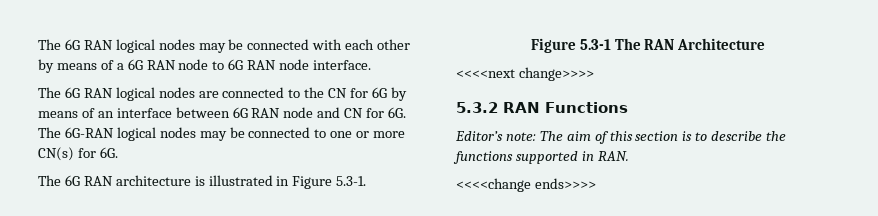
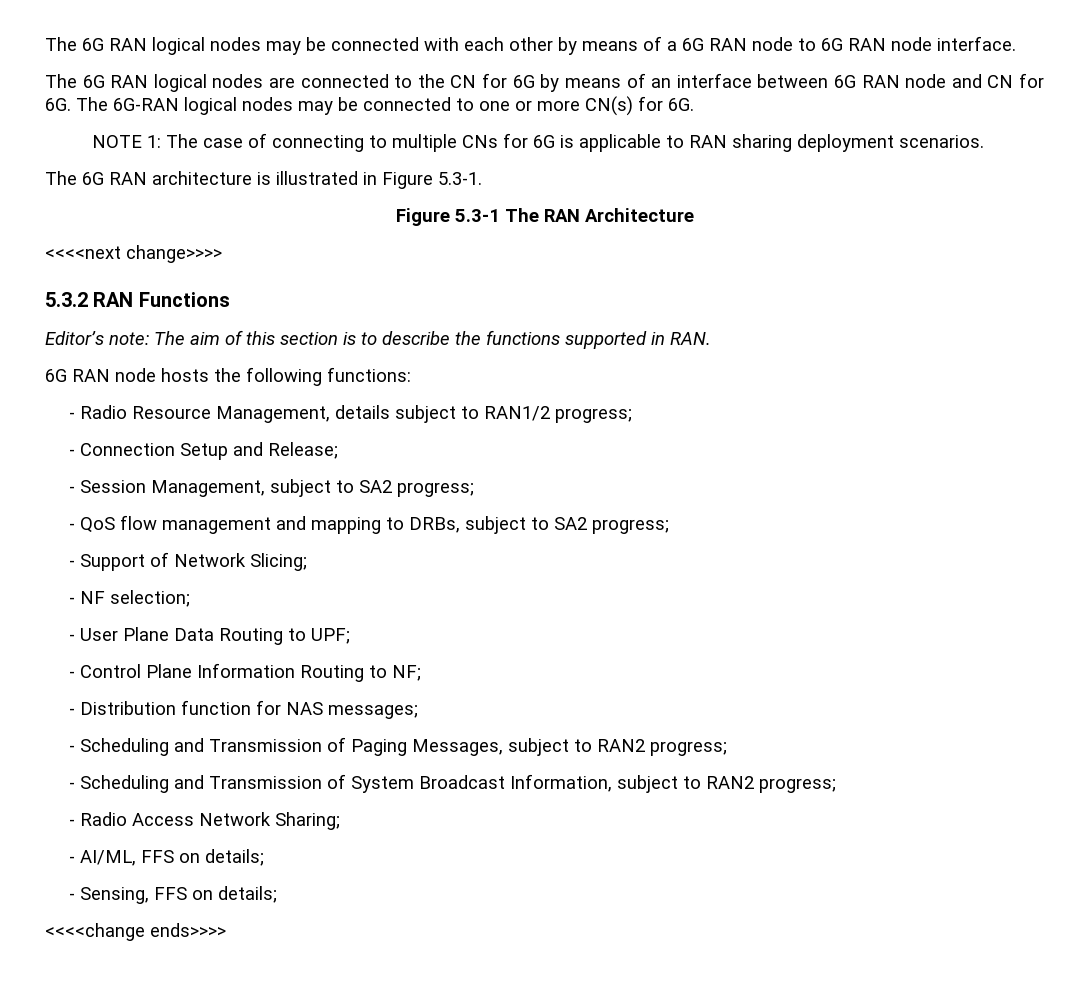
(118, 152) none -> [92,133,985,152] // NOTE 1: The case of connecting to multiple CNs for 6G is applicable to RAN sharing deployment scenarios.
(629, 156) none -> [45,367,411,386] [68,405,632,423] [68,442,338,460] [68,479,474,497] [68,515,669,534] [68,552,307,571] [68,590,190,607] [68,627,350,645] [68,663,421,682] [68,700,418,719] [68,737,727,756] [68,774,836,793] [68,812,340,830] [68,849,264,866] [68,886,277,904] // 6G RAN node hosts the following functions: // - Radio Resource Management, details subject to RAN1/2 progress; // - Connection Setup and Release; // - Session Management, subject to SA2 progress; // - QoS flow management and mapping to DRBs, subject to SA2 progress; // - Support of Network Slicing; // - NF selection; // - User Plane Data Routing to UPF; // - Control Plane Information Routing to NF; // - Distribution function for NAS messages; // - Scheduling and Transmission of Paging Messages, subject to RAN2 progress; // - Scheduling and Transmission of System Broadcast Information, subject to RAN2 progress; // - Radio Access Network Sharing; // - AI/ML, FFS on details; // - Sensing, FFS on details;

